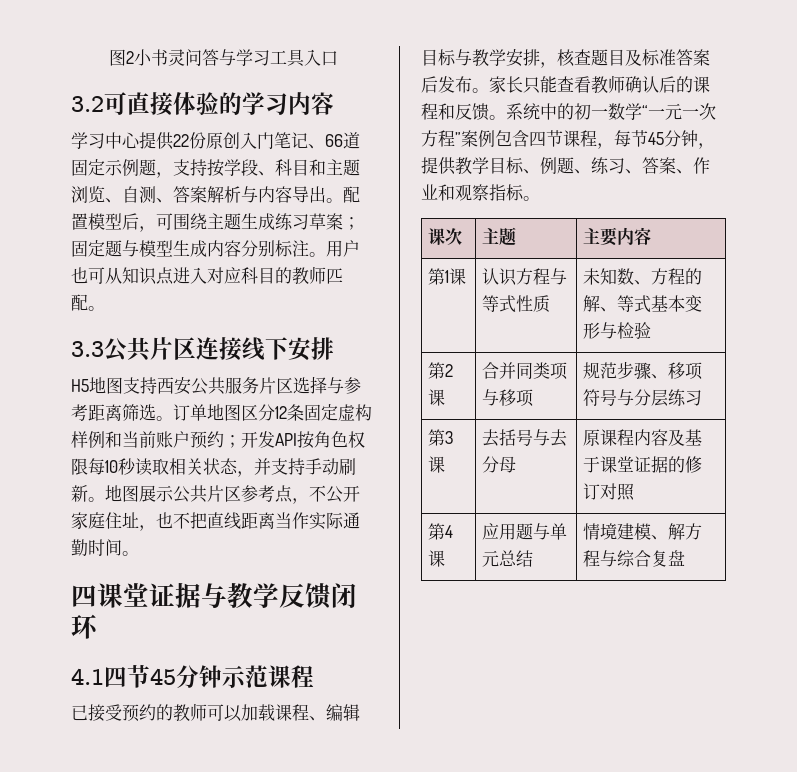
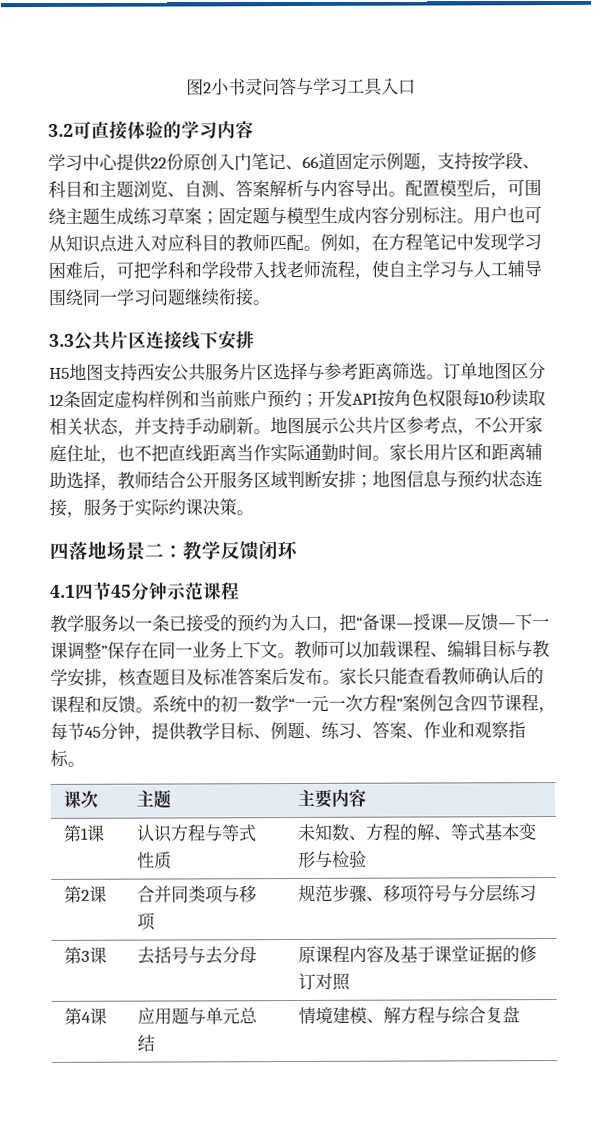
(105, 308) none -> [320,233,542,253] [48,259,542,281] [48,288,270,307] 例如，在方程笔记中发现学习困难后，可把学科和学段带入找老师流程，使自主学习与人工辅导围绕同一学习问题继续衔接。
[71,582,227,608] // 四课堂证据与 -> [389,443,543,462] [49,470,543,491] [49,498,254,518] [49,541,183,561] 家长用片区和距离辅助选择，教师结合公开服务区域判断安排；地图信息与预约状态连接，服务于实际约课决策。 // 四落地场景二：
[71,704,173,722] 已接受预约的 -> [50,613,550,633] [50,641,295,660] 教学服务以一条已接受的预约为入口，把“备课—授课—反馈—下一课调整”保存在同一业务上下文。

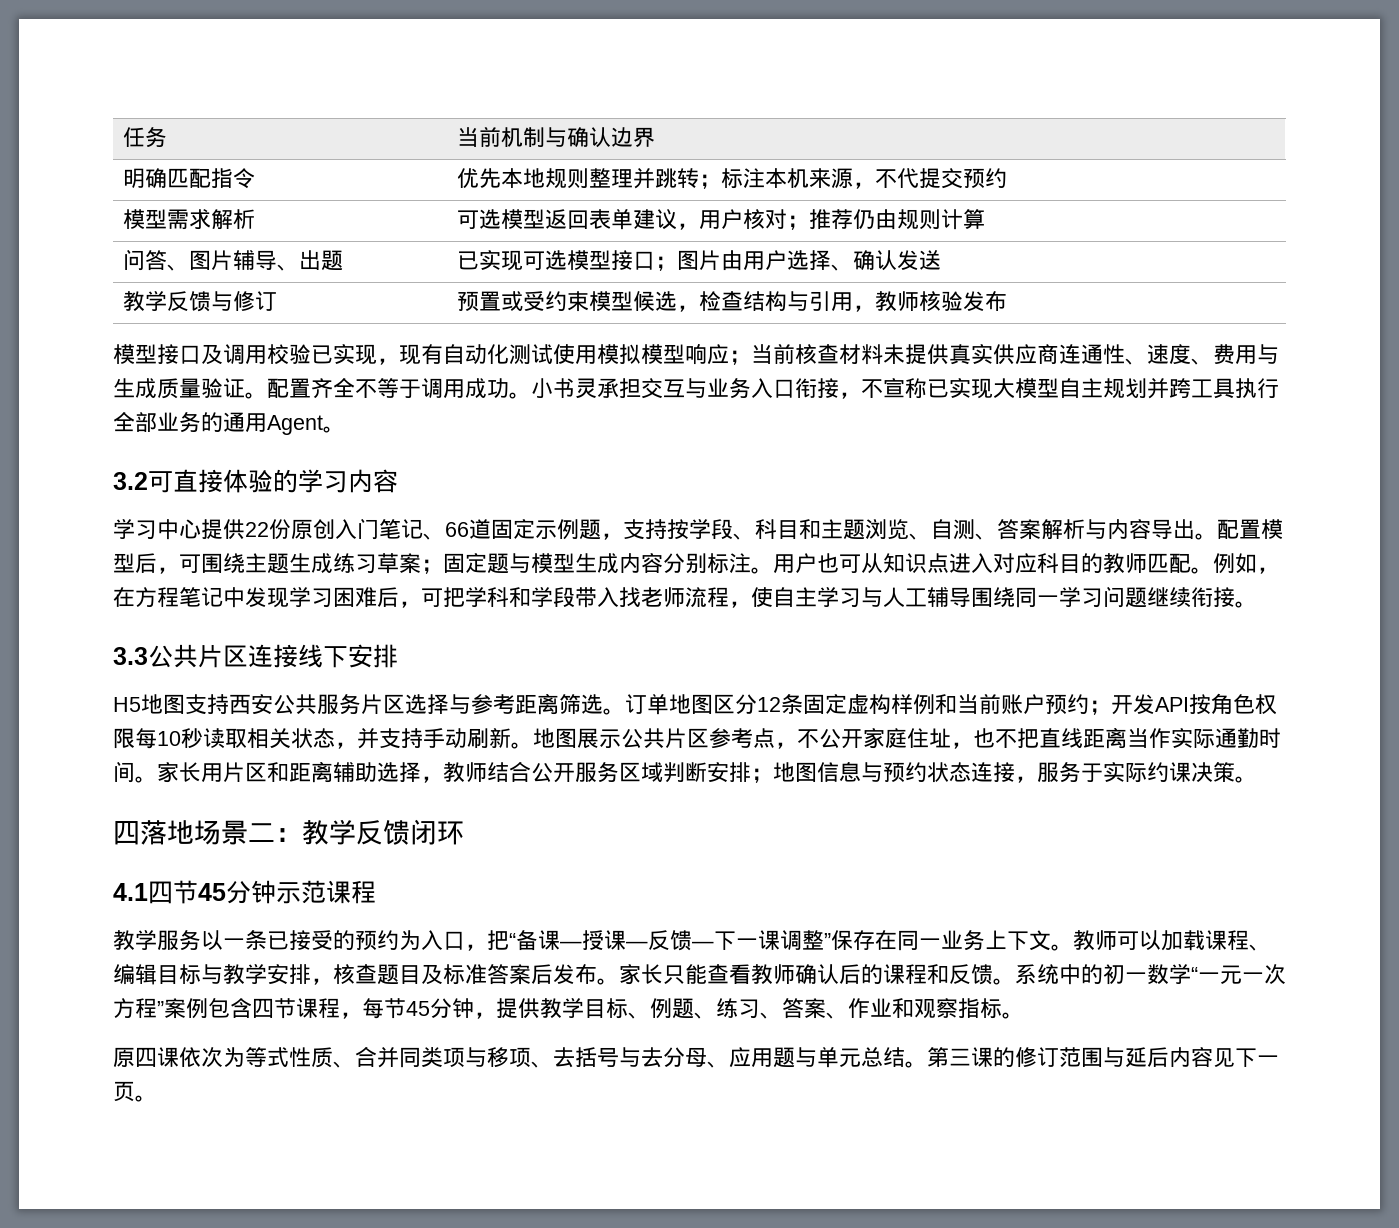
[186,77,416,96] 图2小书灵问答与学习工具入口 -> [123,127,168,148] [457,126,656,148] [123,168,256,189] [457,168,1008,189] [123,209,256,230] [457,209,986,230] [123,249,344,271] [457,250,942,271] [123,291,278,312] [457,291,1008,312] [113,343,1279,365] [113,378,1279,399] [113,412,345,435] 任务 | 当前机制与确认边界 // 明确匹配指令 | 优先本地规则整理并跳转；标注本机来源，不代提交预约 // 模型需求解析 | 可选模型返回表单建议，用户核对；推荐仍由规则计算 // 问答、图片辅导、出题 | 已实现可选模型接口；图片由用户选择、确认发送 // 教学反馈与修订 | 预置或受约束模型候选，检查结构与引用，教师核验发布 // 模型接口及调用校验已实现，现有自动化测试使用模拟模型响应；当前核查材料未提供真实供应商连通性、速度、费用与生成质量验证。配置齐全不等于调用成功。小书灵承担交互与业务入口衔接，不宣称已实现大模型自主规划并跨工具执行全部业务的通用Agent。
[63,790,99,808] [136,789,172,809] [297,788,367,808] [63,824,106,842] [136,824,258,843] [137,851,173,870] [297,823,538,842] [298,850,368,869] [64,885,108,903] [137,885,258,904] [137,912,157,931] [298,883,538,903] [64,946,108,964] [137,946,258,965] [298,945,538,964] [298,972,352,991] [64,1007,108,1025] [137,1007,259,1025] [137,1034,156,1052] [298,1006,521,1025] // 课次 | 主题 | 主要内容 // 第1课 | 认识方程与等式性质 | 未知数、方程的解、等式基本变形与检验 // 第2课 | 合并同类项与移项 | 规范步骤、移项符号与分层练习 // 第3课 | 去括号与去分母 | 原课程内容及基于课堂证据的修订对照 // 第4课 | 应用题与单元总结 | 情境建模、解方程与综合复盘 -> [113,1046,1279,1068] [113,1081,157,1102] // 原四课依次为等式性质、合并同类项与移项、去括号与去分母、应用题与单元总结。第三课的修订范围与延后内容见下一页。

